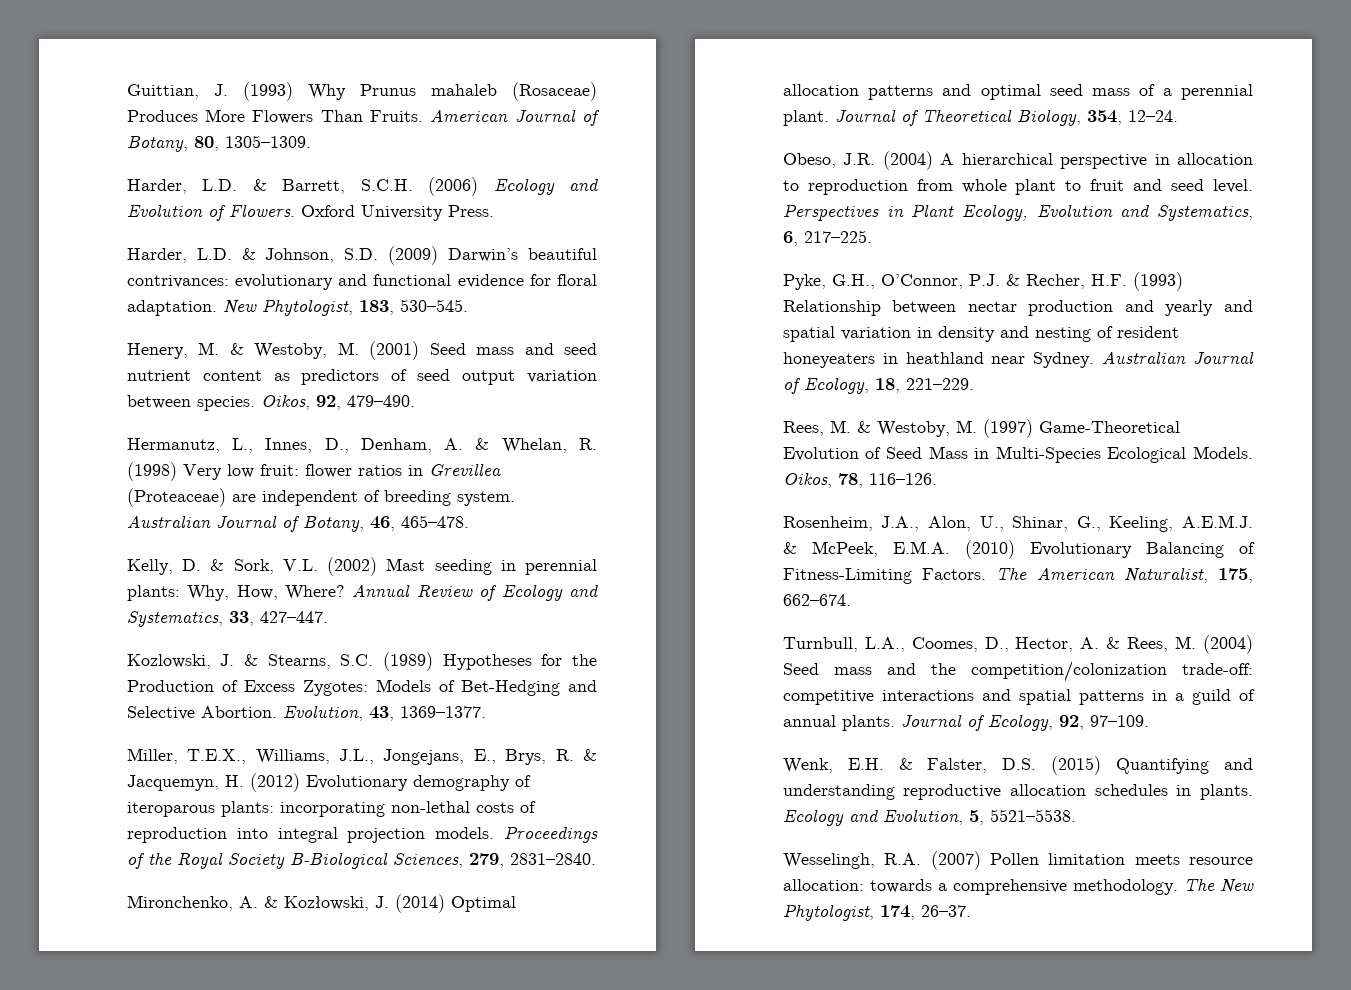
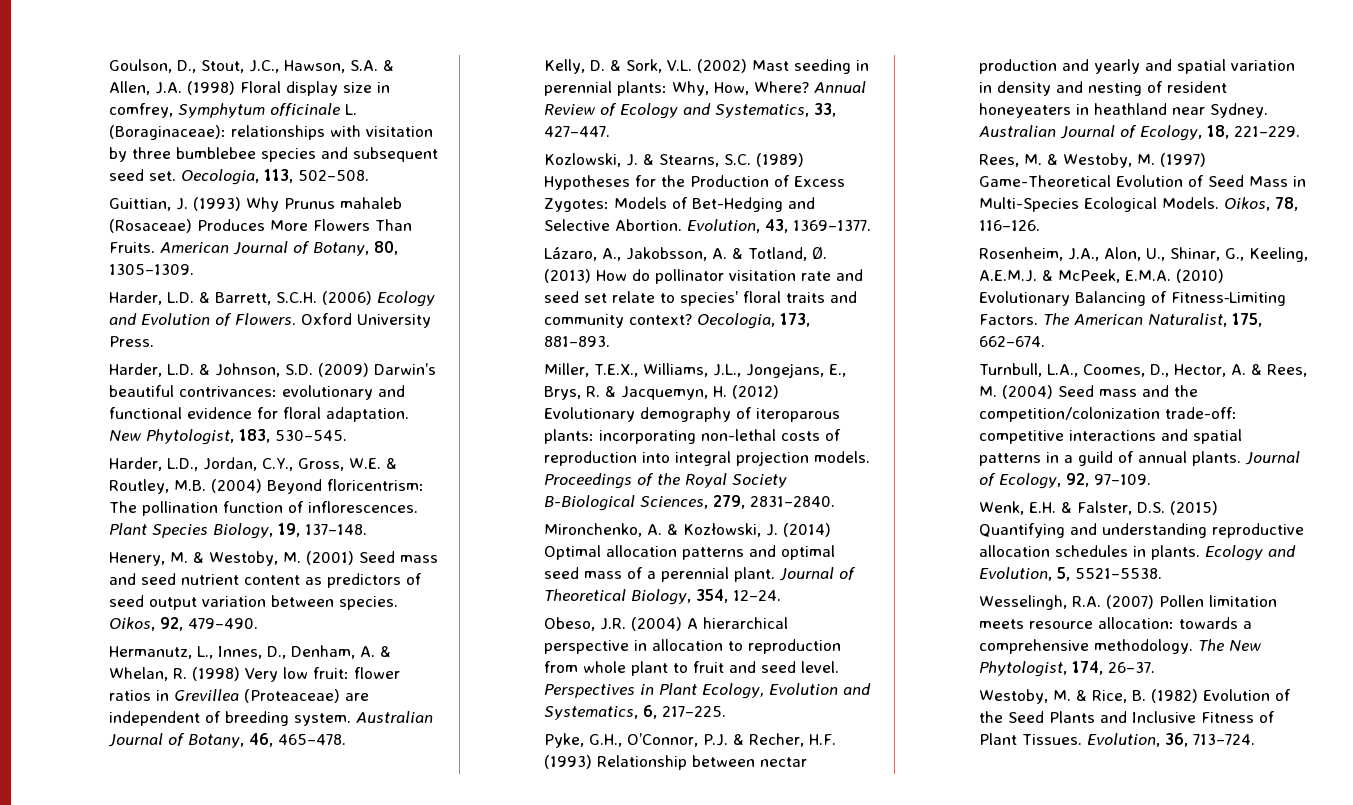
(126, 91) none -> [108,59,394,73] [108,81,390,96] [108,103,357,118] [108,125,433,140] [108,147,438,162] [108,169,369,185] Goulson, D., Stout, J.C., Hawson, S.A. & Allen, J.A. (1998) Floral display size in comfrey, Symphytum officinale L. (Boraginaceae): relationships with visitation by three bumblebee species and subsequent seed set. Oecologia, 113, 502–508. //
(468, 305) none -> [108,457,398,471] [108,479,424,494] [108,501,418,516] [108,523,367,539] // Harder, L.D., Jordan, C.Y., Gross, W.E. & Routley, M.B. (2004) Beyond floricentrism: The pollination function of inflorescences. Plant Species Biology, 19, 137–148.
(486, 712) none -> [543,247,828,261] [543,269,863,284] [543,291,857,306] [543,313,810,329] [543,336,610,347] // Lázaro, A., Jakobsson, A. & Totland, Ø. (2013) How do pollinator visitation rate and seed set relate to species’ floral traits and community context? Oecologia, 173, 881–893.
(971, 911) none -> [978,689,1291,704] [978,711,1275,723] [978,733,1255,747] // Westoby, M. & Rice, B. (1982) Evolution of the Seed Plants and Inclusive Fitness of Plant Tissues. Evolution, 36, 713–724.

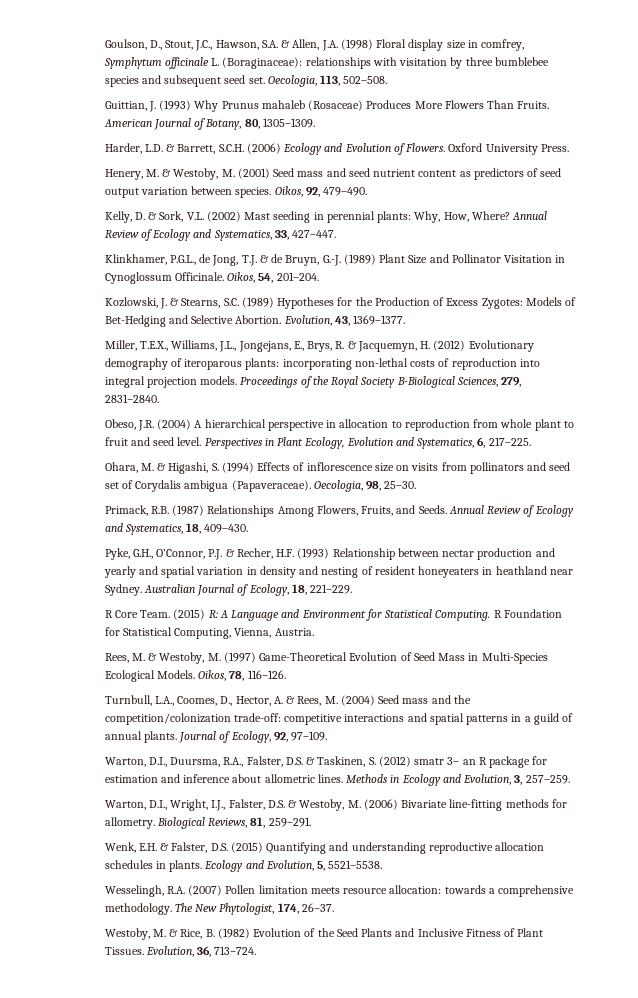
[108,363,436,377] [108,385,405,400] [108,407,409,422] [108,429,347,445] [108,457,398,471] [108,479,424,494] [108,501,418,516] [108,523,367,539] // Harder, L.D. & Johnson, S.D. (2009) Darwin’s beautiful contrivances: evolutionary and functional evidence for floral adaptation. New Phytologist, 183, 530–545. // Harder, L.D., Jordan, C.Y., Gross, W.E. & Routley, M.B. (2004) Beyond floricentrism: The pollination function of inflorescences. Plant Species Biology, 19, 137–148. -> (569, 148) none
[108,645,391,659] [108,667,401,682] [108,689,369,703] [108,711,433,726] [107,733,346,748] // Hermanutz, L., Innes, D., Denham, A. & Whelan, R. (1998) Very low fruit: flower ratios in Grevillea (Proteaceae) are independent of breeding system. Australian Journal of Botany, 46, 465–478. -> (368, 191) none
(610, 131) none -> [104,254,566,266] [104,272,319,284] // Klinkhamer, P.G.L., de Jong, T.J. & de Bruyn, G.-J. (1989) Plant Size and Pollinator Visitation in Cynoglossum Officinale. Oikos, 54, 201–204.
[543,247,828,261] [543,269,863,284] [543,291,857,306] [543,313,810,329] [543,336,610,347] // Lázaro, A., Jakobsson, A. & Totland, Ø. (2013) How do pollinator visitation rate and seed set relate to species’ floral traits and community context? Oecologia, 173, 881–893. -> (406, 320) none
[543,523,831,537] [543,545,835,560] [543,567,856,582] [543,589,781,605] // Mironchenko, A. & Kozłowski, J. (2014) Optimal allocation patterns and optimal seed mass of a perennial plant. Journal of Theoretical Biology, 354, 12–24. -> (159, 398) none
(726, 711) none -> [104,462,571,474] [104,480,417,492] [104,505,574,517] [104,523,249,535] // Ohara, M. & Higashi, S. (1994) Effects of inflorescence size on visits from pollinators and seed set of Corydalis ambigua (Papaveraceae). Oecologia, 98, 25–30. // Primack, R.B. (1987) Relationships Among Flowers, Fruits, and Seeds. Annual Review of Ecology and Systematics, 18, 409–430.
(1300, 131) none -> [104,609,562,621] [104,627,314,639] // R Core Team. (2015) R: A Language and Environment for Statistical Computing. R Foundation for Statistical Computing, Vienna, Austria.
[978,247,1308,262] [978,269,1224,283] [978,291,1286,306] [978,313,1262,327] [978,336,1045,347] // Rosenheim, J.A., Alon, U., Shinar, G., Keeling, A.E.M.J. & McPeek, E.M.A. (2010) Evolutionary Balancing of Fitness‐Limiting Factors. The American Naturalist, 175, 662–674. -> (286, 674) none
(1151, 479) none -> [104,756,548,768] [104,774,570,786] [104,799,567,811] [104,817,311,829] // Warton, D.I., Duursma, R.A., Falster, D.S. & Taskinen, S. (2012) smatr 3– an R package for estimation and inference about allometric lines. Methods in Ecology and Evolution, 3, 257–259. // Warton, D.I., Wright, I.J., Falster, D.S. & Westoby, M. (2006) Bivariate line-fitting methods for allometry. Biological Reviews, 81, 259–291.

